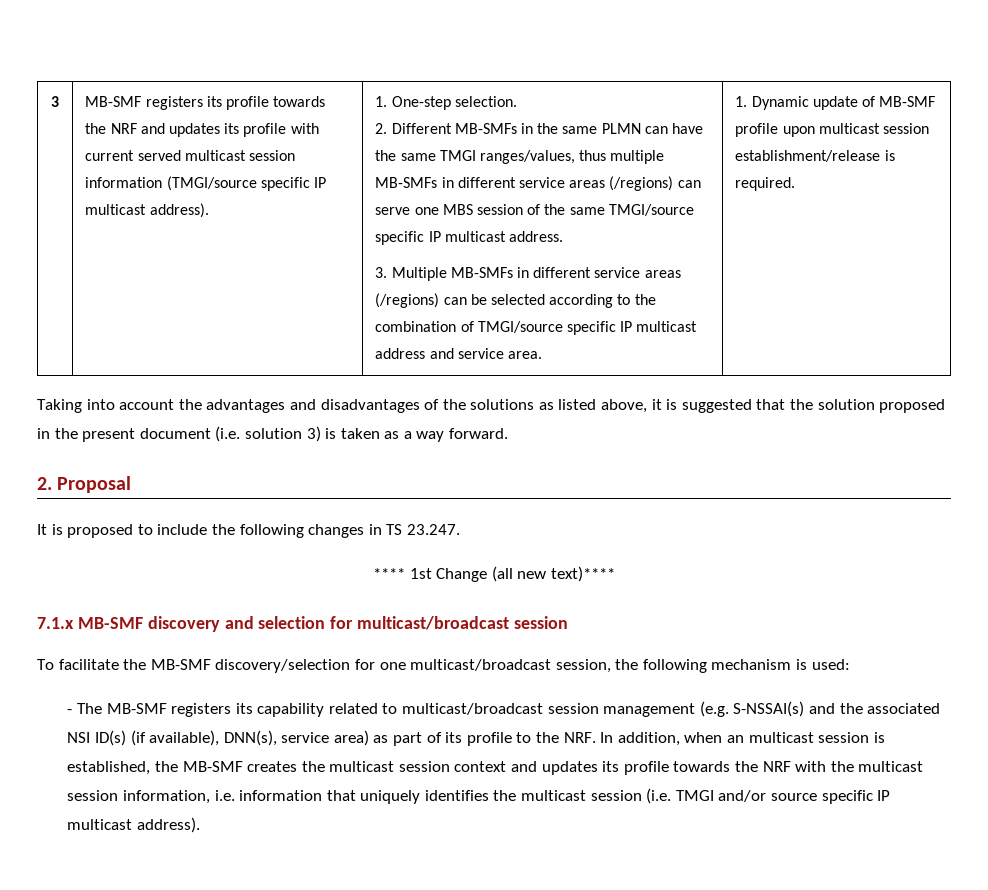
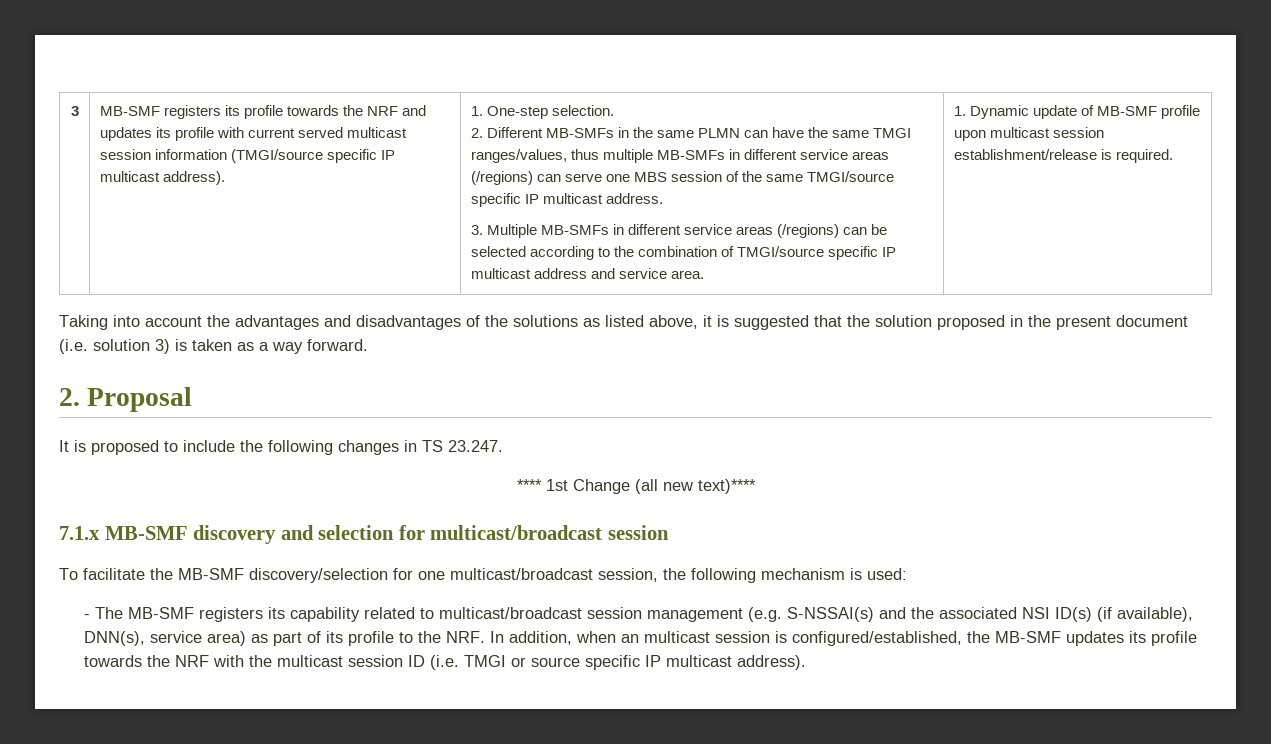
[67,761,538,775] established, the MB-SMF creates the multicast session context and -> [792,631,1062,646] configured/established, the MB-SMF
[122,790,642,804] information, i.e. information that uniquely identifies the multicast session -> [408,655,426,667] ID
[718,790,767,802] and/or -> [511,657,527,667] or

